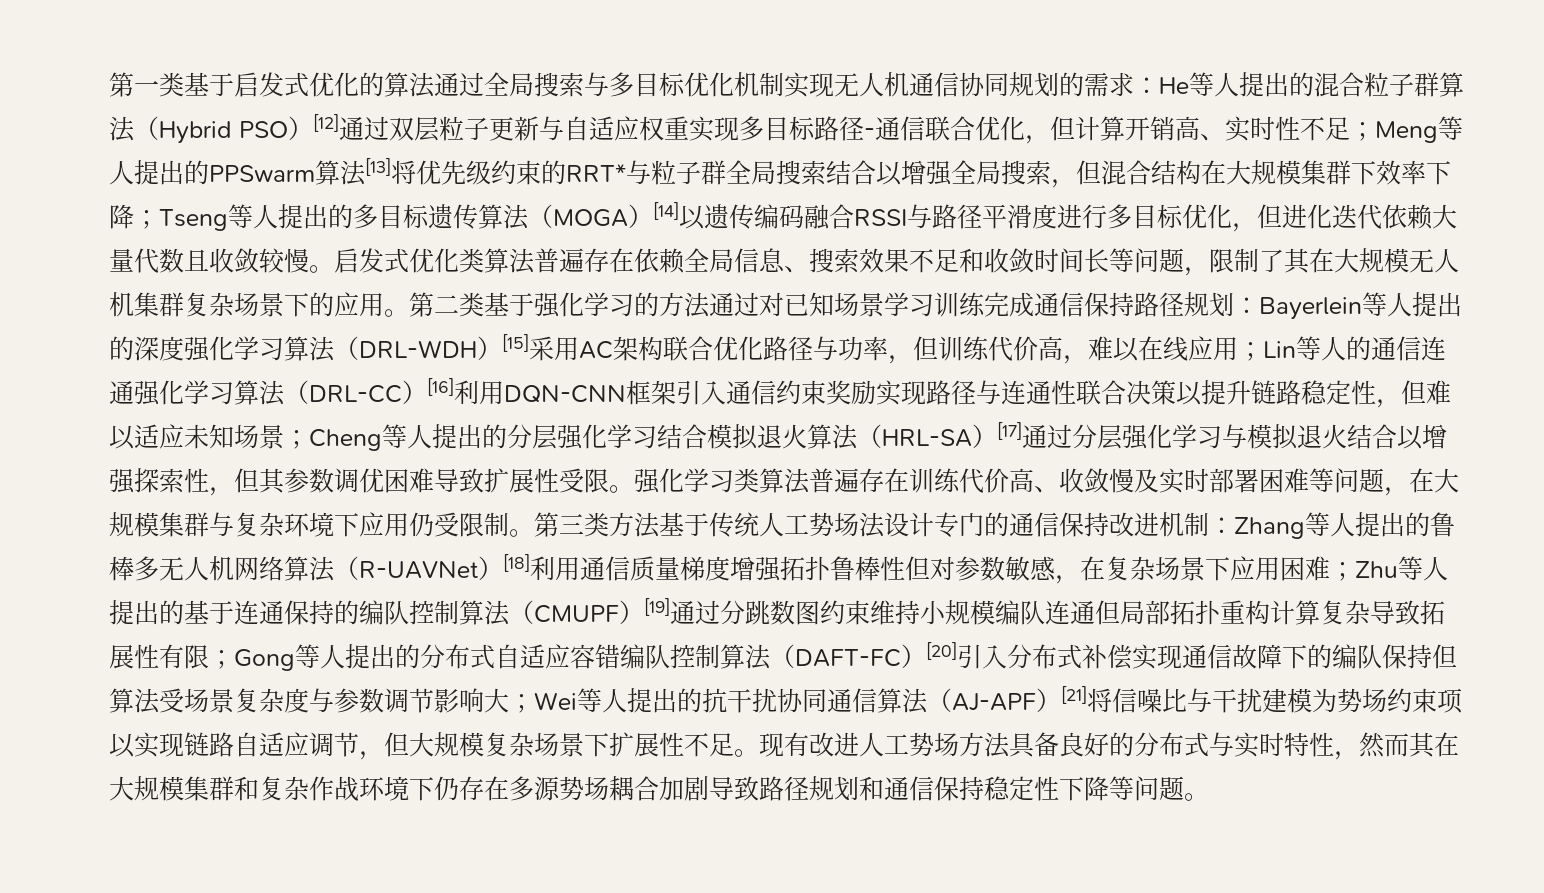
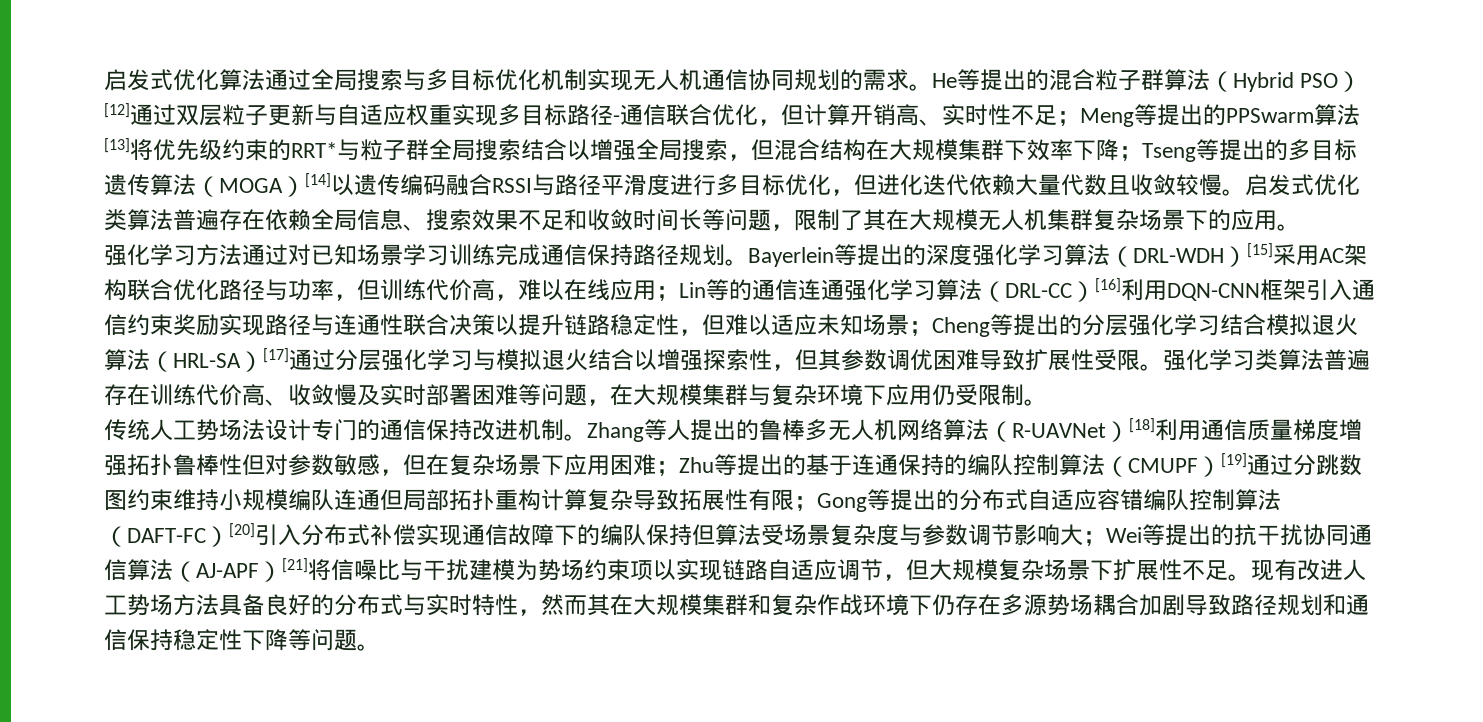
[109,72,384,97] 第一类基于启发式优化的 -> [104,69,219,91] 启发式优化
[1134,72,1239,97] ：He等人 -> [909,69,980,91] 。He等
[109,161,134,185] 人 -> (1157, 114) none
[253,205,278,229] 人 -> (1219, 149) none
[409,292,659,318] 第二类基于强化学习的 -> [104,244,196,266] // 强化学习
[1234,292,1412,320] ：Bayerlein等人 -> [725,244,857,267] 。Bayerlein等
[1321,337,1346,361] 人 -> (729, 289) none
[407,425,432,449] 人 -> (1013, 324) none
[534,512,709,538] 第三类方法基于 -> (1047, 402) //
[1209,517,1234,534] ： -> [564,434,587,441] 。
(1080, 579) none -> [403,454,426,476] 但
[1423,557,1448,581] 人 -> (737, 464) none
[320,645,345,669] 人 -> (890, 499) none
[602,689,627,713] 人 -> (1165, 534) none

